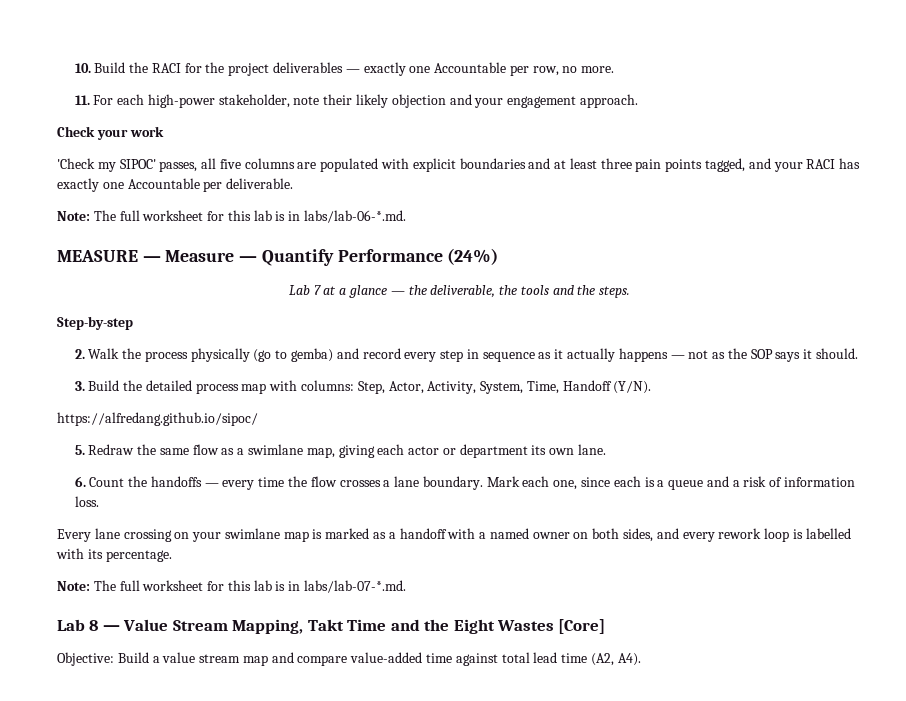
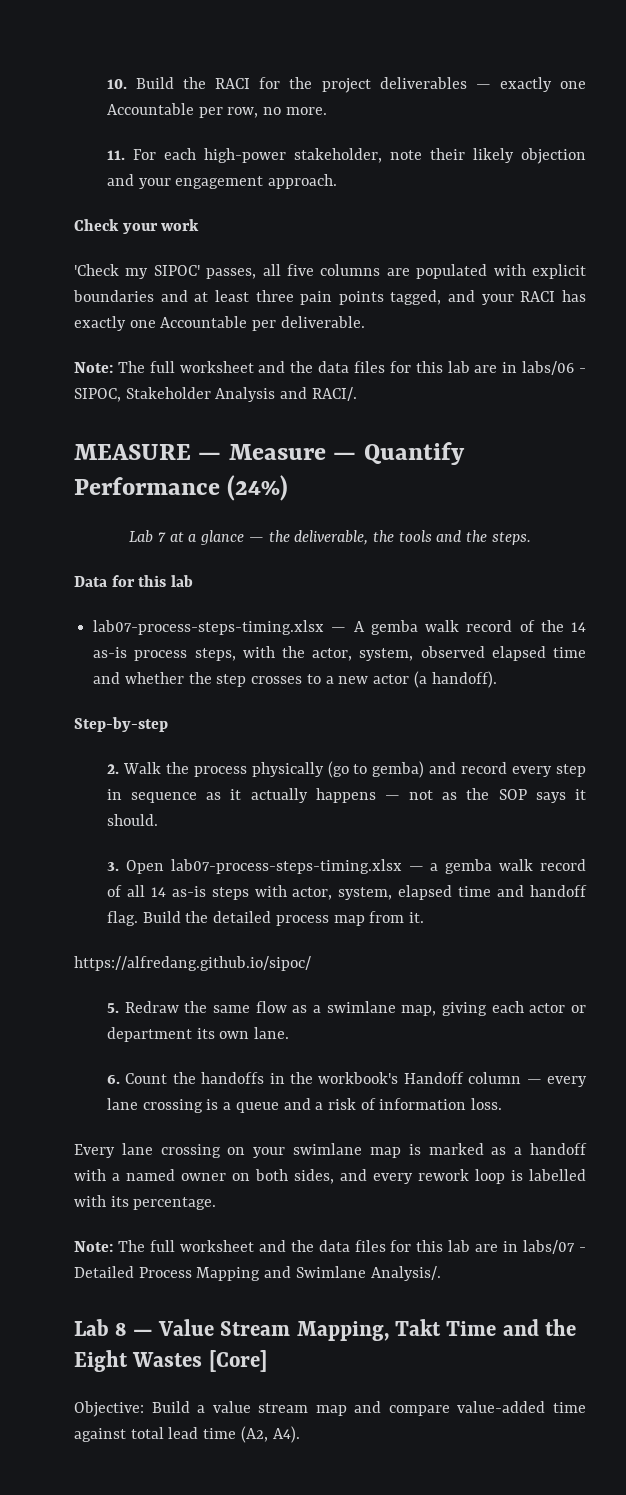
[207,210,407,223] for this lab is in labs/lab-06-*.md. -> [258,361,586,375] [74,387,357,402] and the data files for this lab are in labs/06 - SIPOC, Stakeholder Analysis and RACI/.
(631, 292) none -> [74,575,194,587] [93,620,586,635] [93,646,587,661] [93,671,497,688] // Data for this lab // lab07-process-steps-timing.xlsx — A gemba walk record of the 14 as-is process steps, with the actor, system, observed elapsed time and whether the step crosses to a new actor (a handoff).
(85, 386) none -> [125,859,587,874] [106,885,587,900] [106,911,138,926] Open lab07-process-steps-timing.xlsx — a gemba walk record of all 14 as-is steps with actor, system, elapsed time and handoff flag.
[269,380,652,394] with columns: Step, Actor, Activity, System, Time, Handoff (Y/N). -> [369,911,424,923] from it.
[204,476,641,490] — every time the flow crosses a lane boundary. Mark each one, since each -> [269,1072,588,1087] [106,1098,203,1113] in the workbook's Handoff column — every lane crossing
[207,580,407,593] for this lab is in labs/lab-07-*.md. -> [258,1240,587,1254] [74,1266,441,1281] and the data files for this lab are in labs/07 - Detailed Process Mapping and Swimlane Analysis/.

